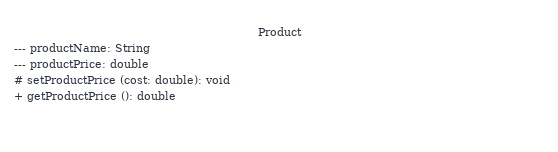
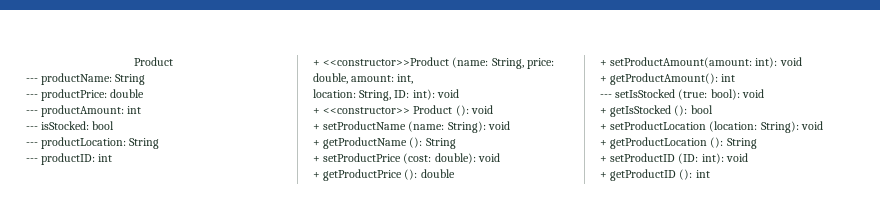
[14,76,23,84] # -> [26,105,142,117] [26,121,115,130] [26,137,160,149] [26,153,113,165] [313,57,554,69] [313,73,414,84] [313,89,459,101] [313,105,493,116] [313,121,510,133] [313,137,456,149] [313,156,320,162] --- productAmount: int // --- isStocked: bool // --- productLocation: String // --- productID: int // + <<constructor>>Product (name: String, price: double, amount: int, // location: String, ID: int): void // + <<constructor>> Product (): void // + setProductName (name: String): void // + getProductName (): String // +
(176, 95) none -> [600,57,802,68] [600,73,736,85] [600,89,764,100] [600,105,713,117] [600,121,823,133] [600,137,757,149] [600,153,748,164] [600,169,710,181] // + setProductAmount(amount: int): void // + getProductAmount(): int // --- setIsStocked (true: bool): void // + getIsStocked (): bool // + setProductLocation (location: String): void // + getProductLocation (): String // + setProductID (ID: int): void // + getProductID (): int

